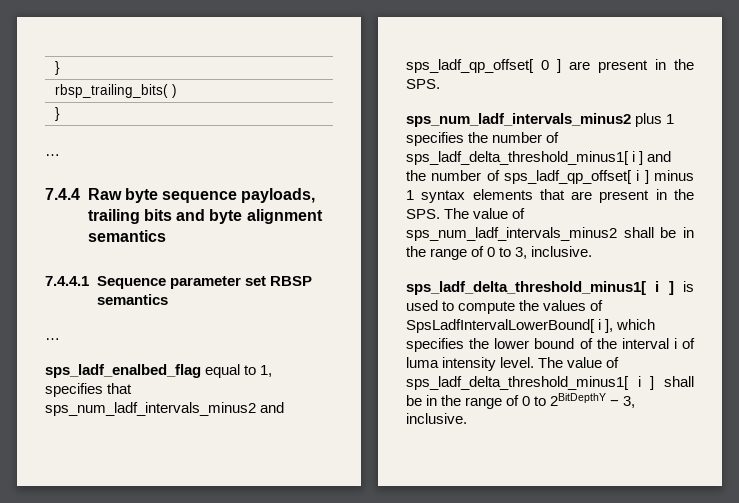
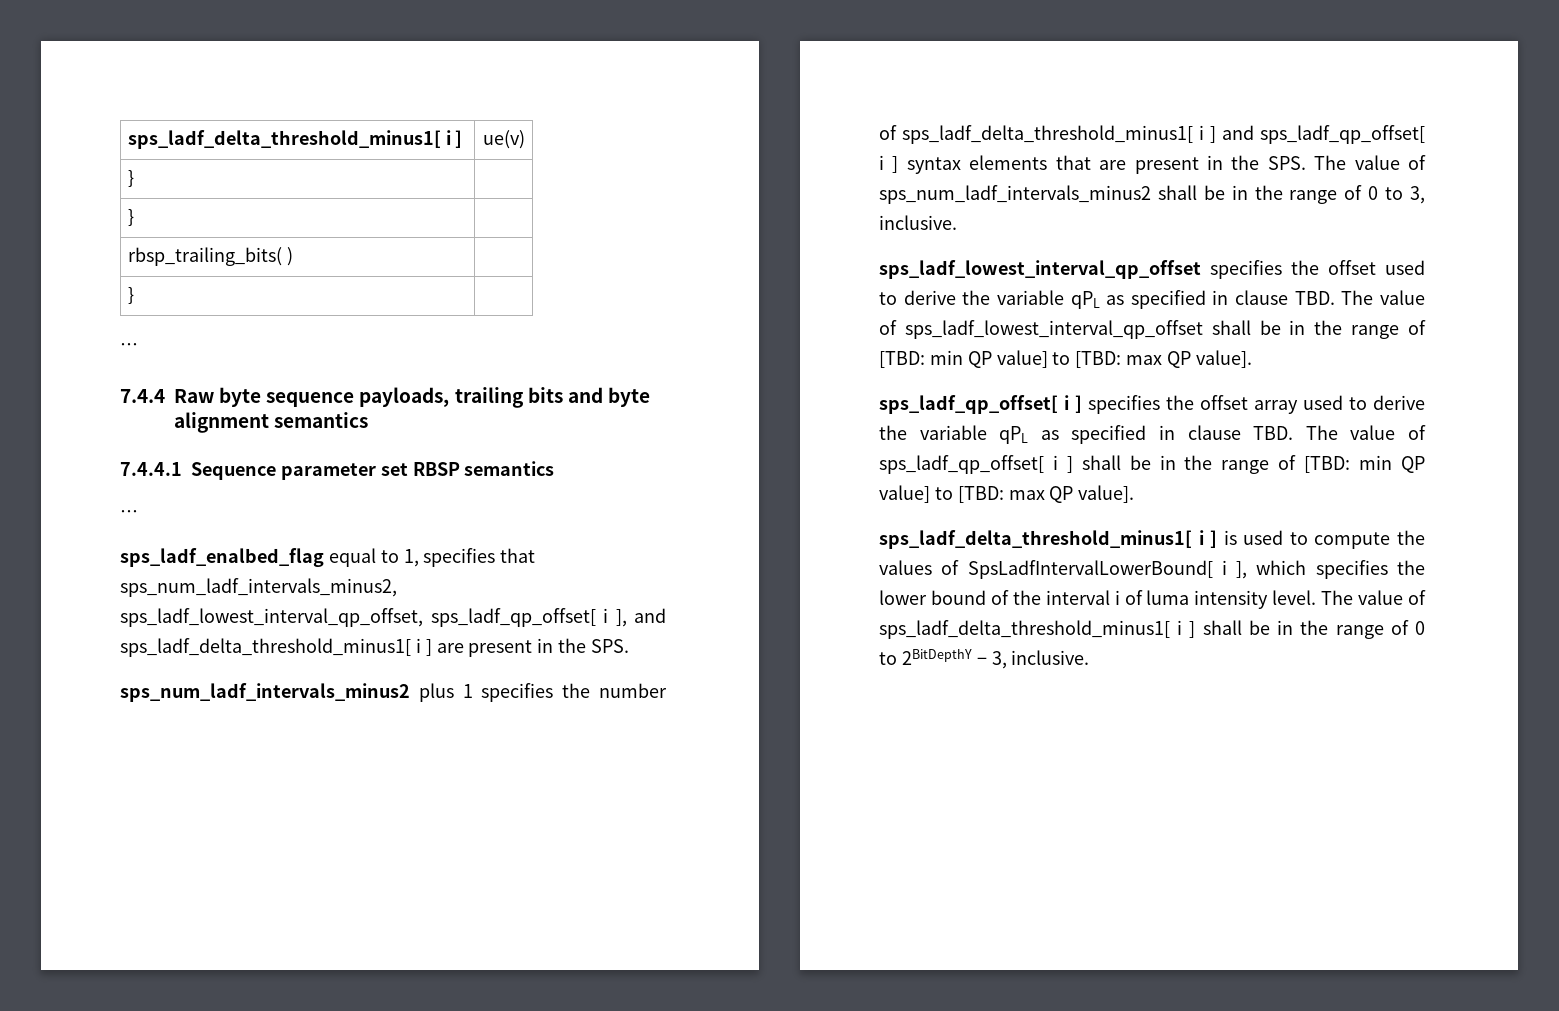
(54, 68) none -> [127,130,463,149] [482,130,525,149] [127,170,134,187] sps_ladf_delta_threshold_minus1[ i ] | ue(v) // } | //
[45,402,285,416] [406,59,549,73] sps_num_ladf_intervals_minus2 and sps_ladf_qp_offset[ 0 -> [120,578,397,597] [120,608,666,627] [120,638,421,657] sps_num_ladf_intervals_minus2, sps_ladf_lowest_interval_qp_offset, sps_ladf_qp_offset[ i ], and sps_ladf_delta_threshold_minus1[ i
[406,170,694,184] [406,190,414,200] the number of sps_ladf_qp_offset[ i ] minus 1 -> [1260,125,1425,144] [879,155,899,173] sps_ladf_qp_offset[ i ]
(593, 251) none -> [879,260,1425,279] [879,290,1425,309] [879,320,1426,339] [879,350,1252,368] [879,395,1425,414] [879,425,1426,444] [879,455,1425,474] [879,485,1135,503] // sps_ladf_lowest_interval_qp_offset specifies the offset used to derive the variable qPL as specified in clause TBD. The value of sps_ladf_lowest_interval_qp_offset shall be in the range of [TBD: min QP value] to [TBD: max QP value]. // sps_ladf_qp_offset[ i ] specifies the offset array used to derive the variable qPL as specified in clause TBD. The value of sps_ladf_qp_offset[ i ] shall be in the range of [TBD: min QP value] to [TBD: max QP value].

